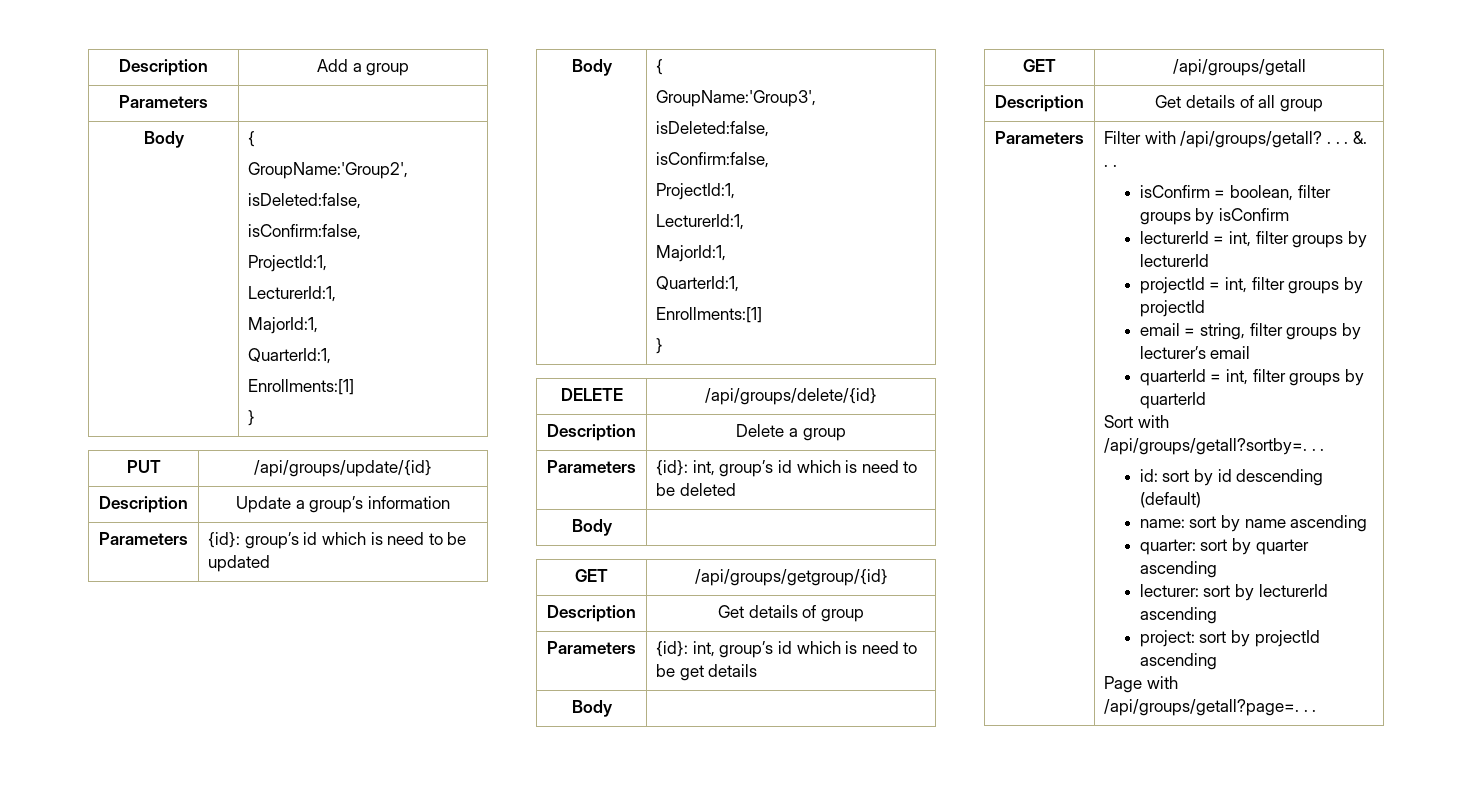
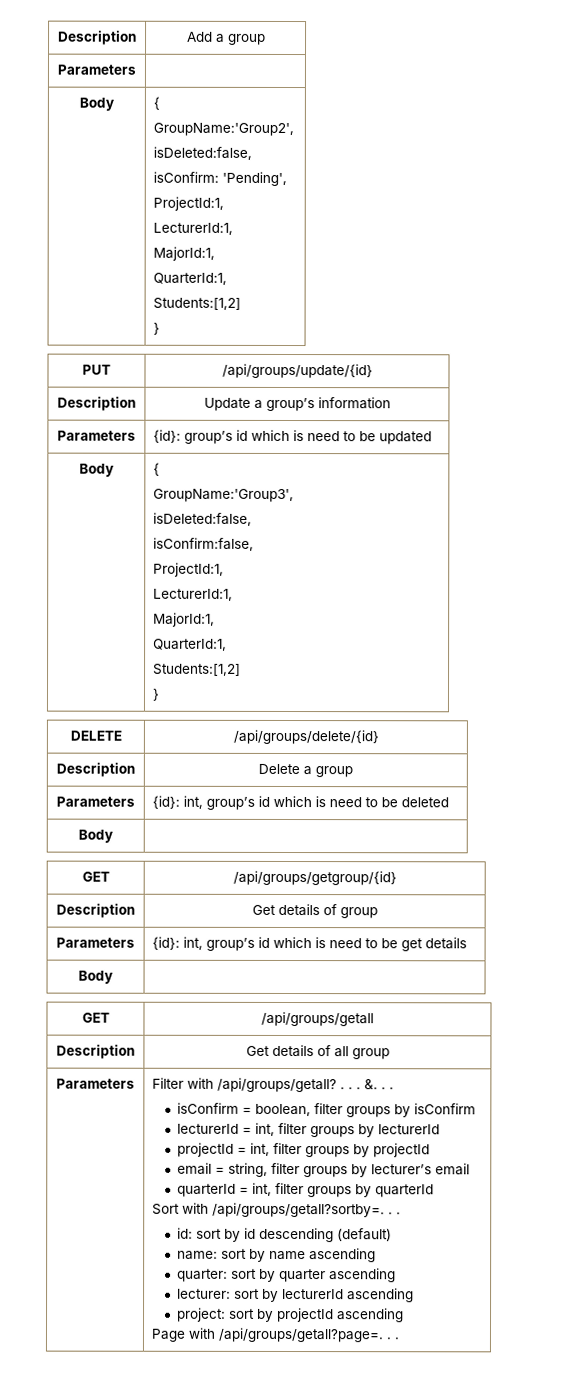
[248,224,362,240] [248,255,328,272] [248,286,337,302] [248,317,319,334] [248,348,332,364] [248,379,355,395] isConfirm:false, // ProjectId:1, // LecturerId:1, // MajorId:1, // QuarterId:1, // Enrollments:[1] -> [153,171,288,186] [153,196,225,211] [153,222,234,235] [153,246,216,261] [153,272,228,285] [153,297,242,310] isConfirm: 'Pending', // ProjectId:1, // LecturerId:1, // MajorId:1, // QuarterId:1, // Students:[1,2]
[656,307,763,323] Enrollments:[1] -> [153,663,242,676] Students:[1,2]

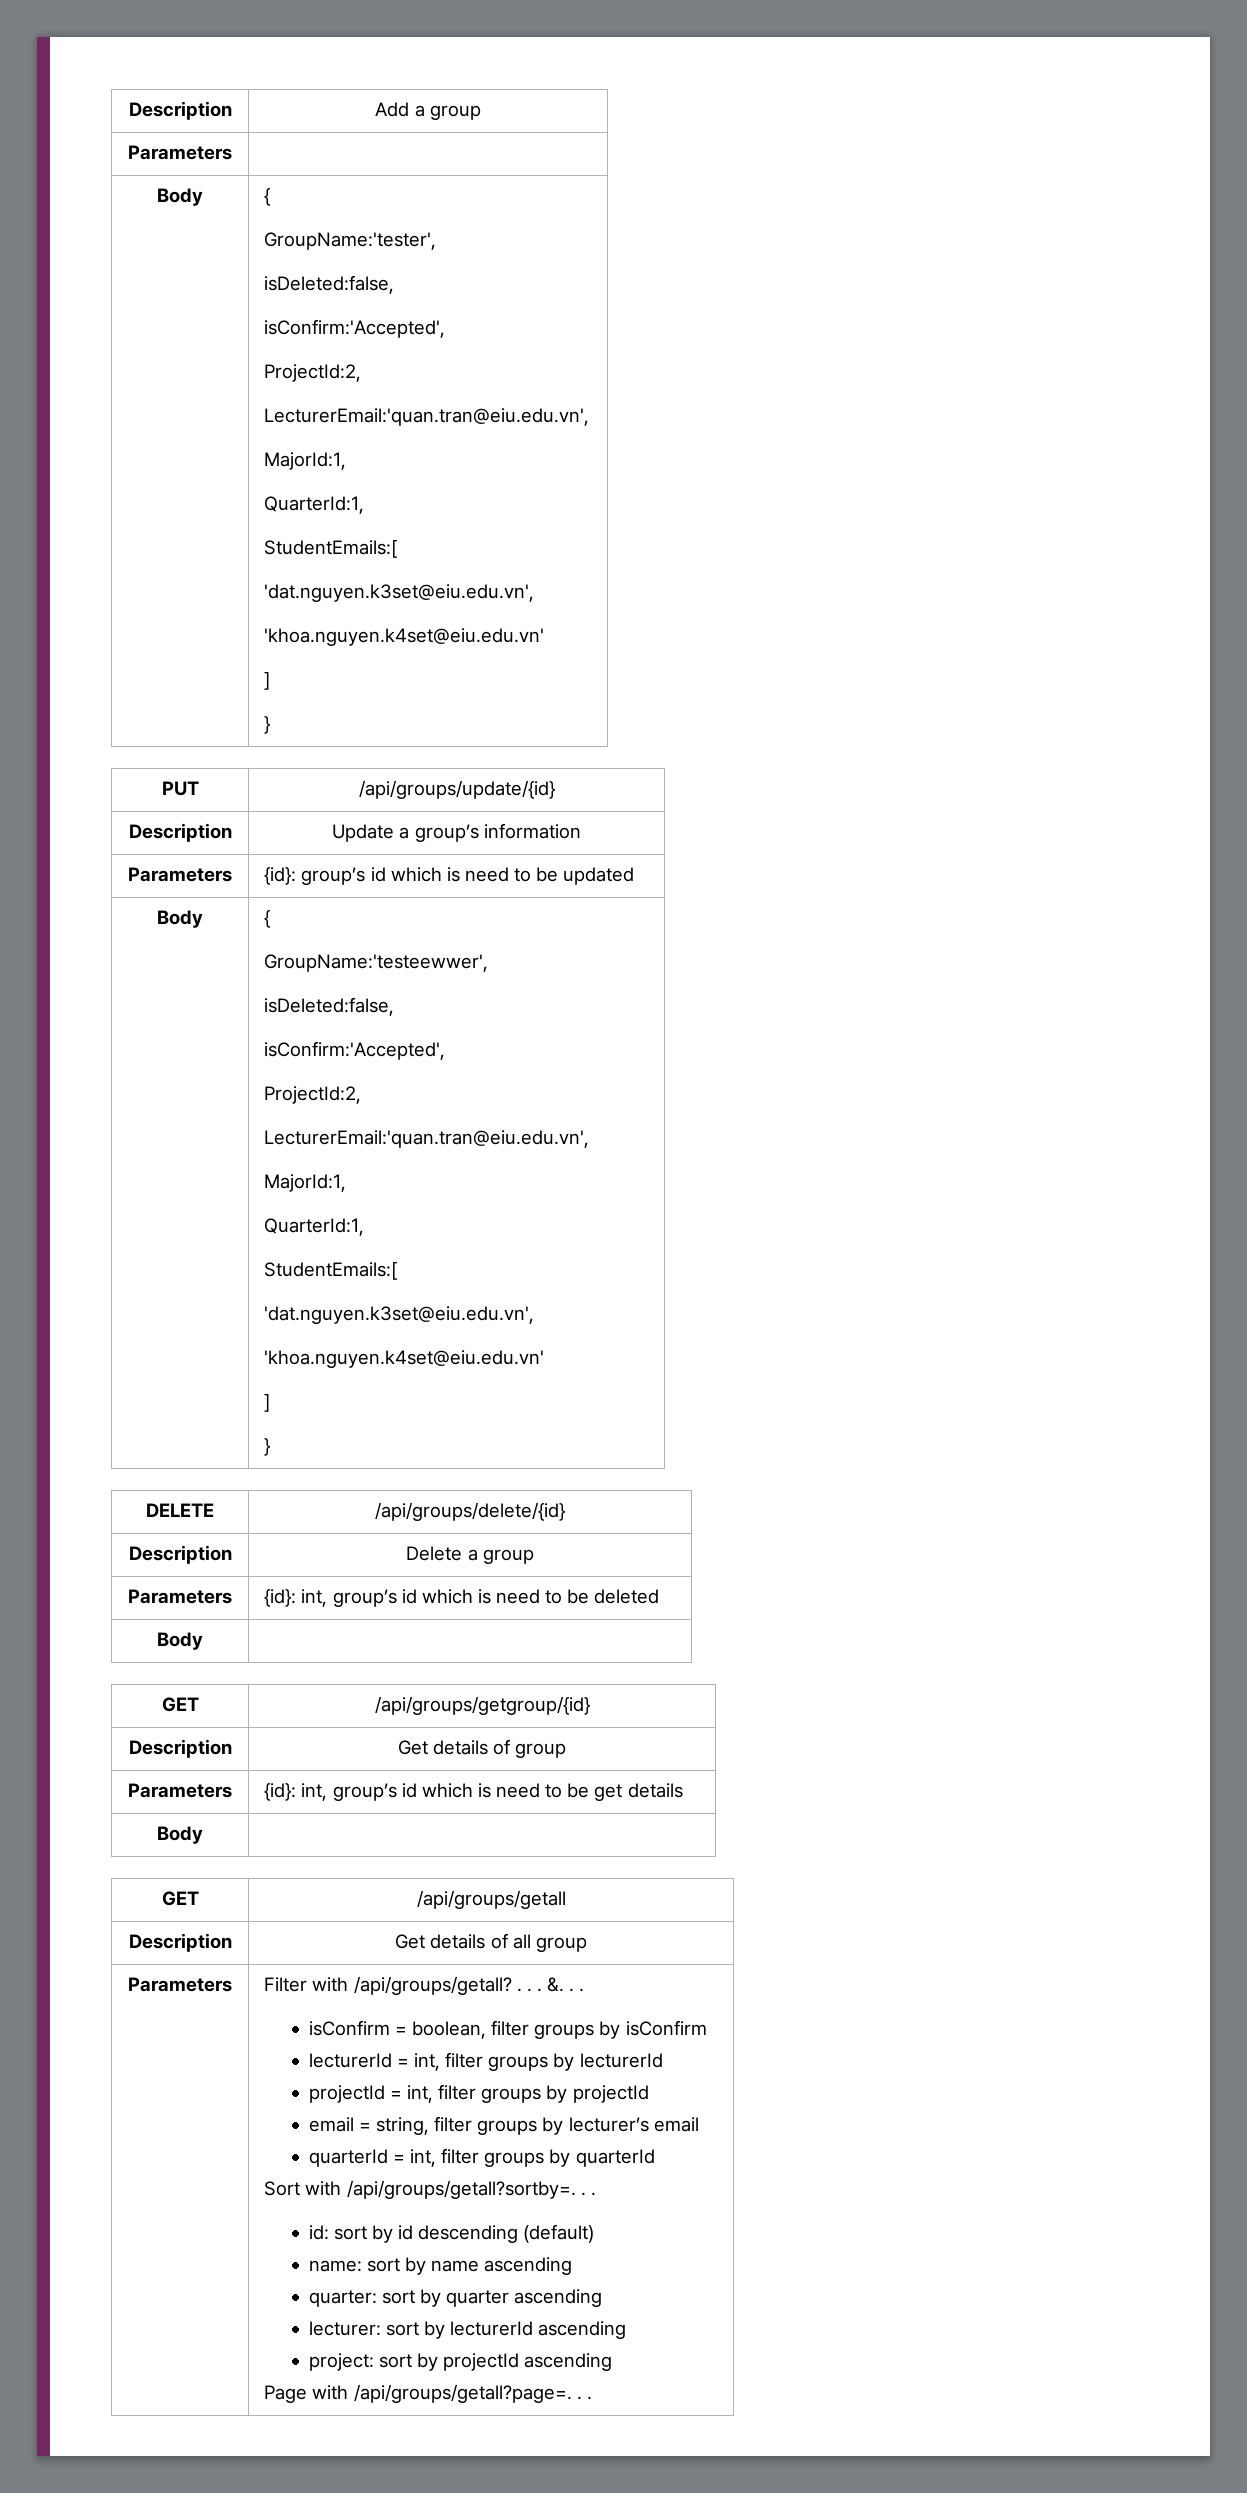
[153,122,295,137] [153,146,253,160] [153,171,288,186] [153,196,225,211] [153,222,234,235] [153,246,216,261] [153,272,228,285] [153,297,242,310] GroupName:'Group2', // isDeleted:false, // isConfirm: 'Pending', // ProjectId:1, // LecturerId:1, // MajorId:1, // QuarterId:1, // Students:[1,2] -> [264,232,437,250] [264,275,395,294] [264,319,446,338] [264,364,362,382] [264,408,590,426] [264,452,347,470] [264,496,365,514] [264,540,398,558] [264,584,535,602] [264,628,545,646] [264,672,271,690] GroupName:'tester', // isDeleted:false, // isConfirm:'Accepted', // ProjectId:2, // LecturerEmail:'quan.tran@eiu.edu.vn', // MajorId:1, // QuarterId:1, // StudentEmails:[ // 'dat.nguyen.k3set@eiu.edu.vn', // 'khoa.nguyen.k4set@eiu.edu.vn' // ]
[153,488,295,503] [153,512,253,526] [153,537,255,551] [153,562,225,577] [153,588,234,601] [153,612,216,627] [153,638,228,651] [153,663,242,676] GroupName:'Group3', // isDeleted:false, // isConfirm:false, // ProjectId:1, // LecturerId:1, // MajorId:1, // QuarterId:1, // Students:[1,2] -> [264,954,489,972] [264,997,395,1016] [264,1041,446,1060] [264,1086,362,1104] [264,1130,590,1148] [264,1174,347,1192] [264,1218,365,1236] [264,1262,398,1280] [264,1306,535,1324] [264,1350,545,1368] [264,1394,271,1412] GroupName:'testeewwer', // isDeleted:false, // isConfirm:'Accepted', // ProjectId:2, // LecturerEmail:'quan.tran@eiu.edu.vn', // MajorId:1, // QuarterId:1, // StudentEmails:[ // 'dat.nguyen.k3set@eiu.edu.vn', // 'khoa.nguyen.k4set@eiu.edu.vn' // ]

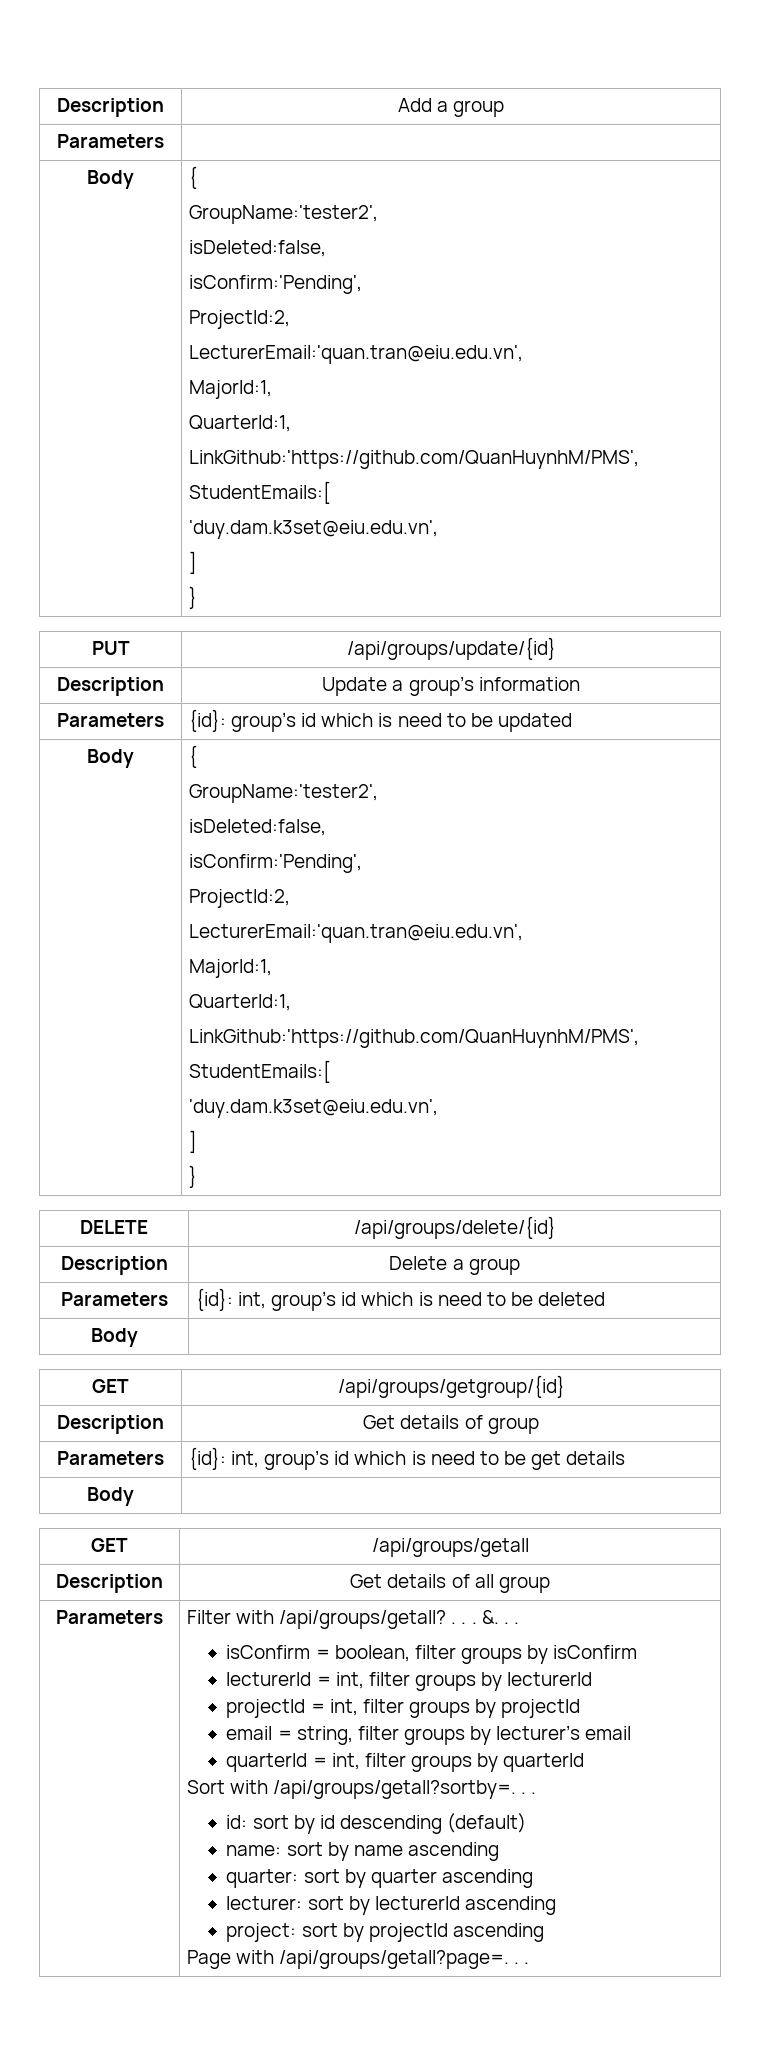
[264,232,437,250] [264,275,395,294] [264,319,446,338] [264,364,362,382] [264,408,590,426] [264,452,347,470] [264,496,365,514] [264,540,398,558] [264,584,535,602] [264,628,545,646] GroupName:'tester', // isDeleted:false, // isConfirm:'Accepted', // ProjectId:2, // LecturerEmail:'quan.tran@eiu.edu.vn', // MajorId:1, // QuarterId:1, // StudentEmails:[ // 'dat.nguyen.k3set@eiu.edu.vn', // 'khoa.nguyen.k4set@eiu.edu.vn' -> [188,205,378,224] [188,240,326,257] [188,275,362,294] [188,310,290,329] [188,345,523,364] [188,380,272,399] [188,415,291,432] [188,450,639,469] [188,481,331,504] [188,520,438,539] GroupName:'tester2', // isDeleted:false, // isConfirm:'Pending', // ProjectId:2, // LecturerEmail:'quan.tran@eiu.edu.vn', // MajorId:1, // QuarterId:1, // LinkGithub:'https://github.com/QuanHuynhM/PMS', // StudentEmails:[ // 'duy.dam.k3set@eiu.edu.vn',
[264,954,489,972] [264,997,395,1016] [264,1041,446,1060] [264,1086,362,1104] [264,1130,590,1148] [264,1174,347,1192] [264,1218,365,1236] [264,1262,398,1280] [264,1306,535,1324] [264,1350,545,1368] GroupName:'testeewwer', // isDeleted:false, // isConfirm:'Accepted', // ProjectId:2, // LecturerEmail:'quan.tran@eiu.edu.vn', // MajorId:1, // QuarterId:1, // StudentEmails:[ // 'dat.nguyen.k3set@eiu.edu.vn', // 'khoa.nguyen.k4set@eiu.edu.vn' -> [188,784,378,803] [188,819,326,836] [188,854,362,873] [188,889,290,908] [188,924,523,943] [188,959,272,978] [188,994,291,1011] [188,1029,639,1048] [188,1060,331,1083] [188,1099,438,1118] GroupName:'tester2', // isDeleted:false, // isConfirm:'Pending', // ProjectId:2, // LecturerEmail:'quan.tran@eiu.edu.vn', // MajorId:1, // QuarterId:1, // LinkGithub:'https://github.com/QuanHuynhM/PMS', // StudentEmails:[ // 'duy.dam.k3set@eiu.edu.vn',

